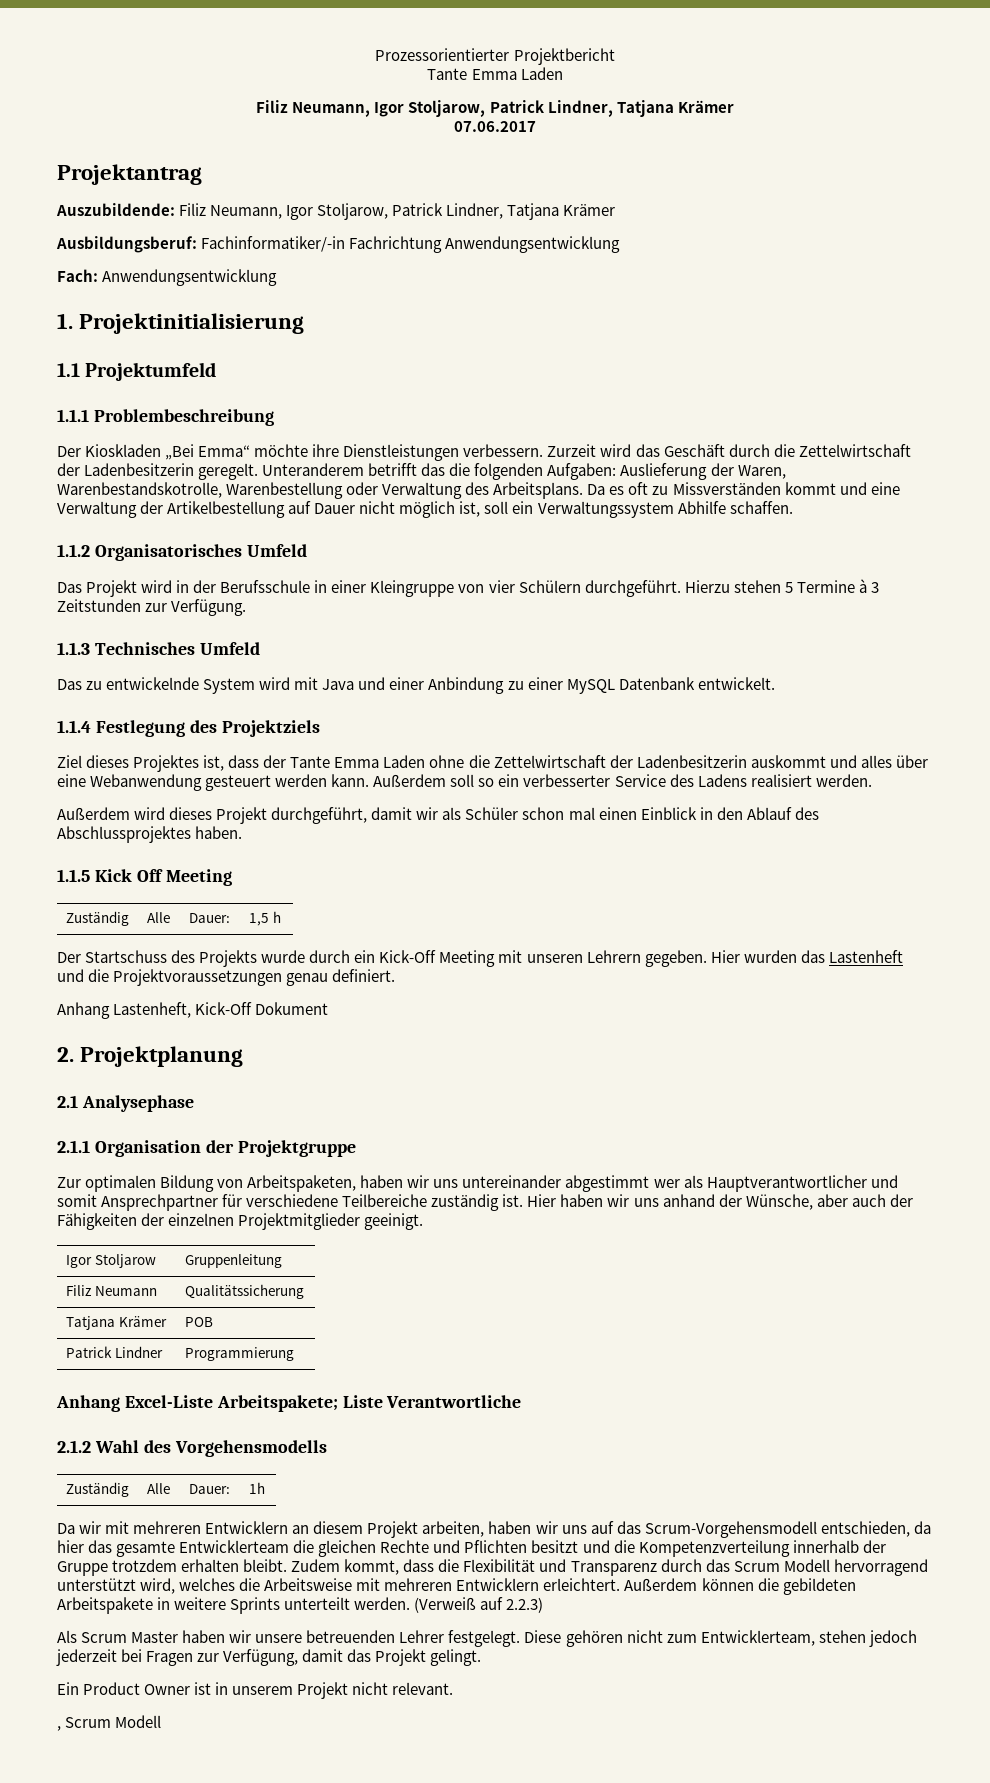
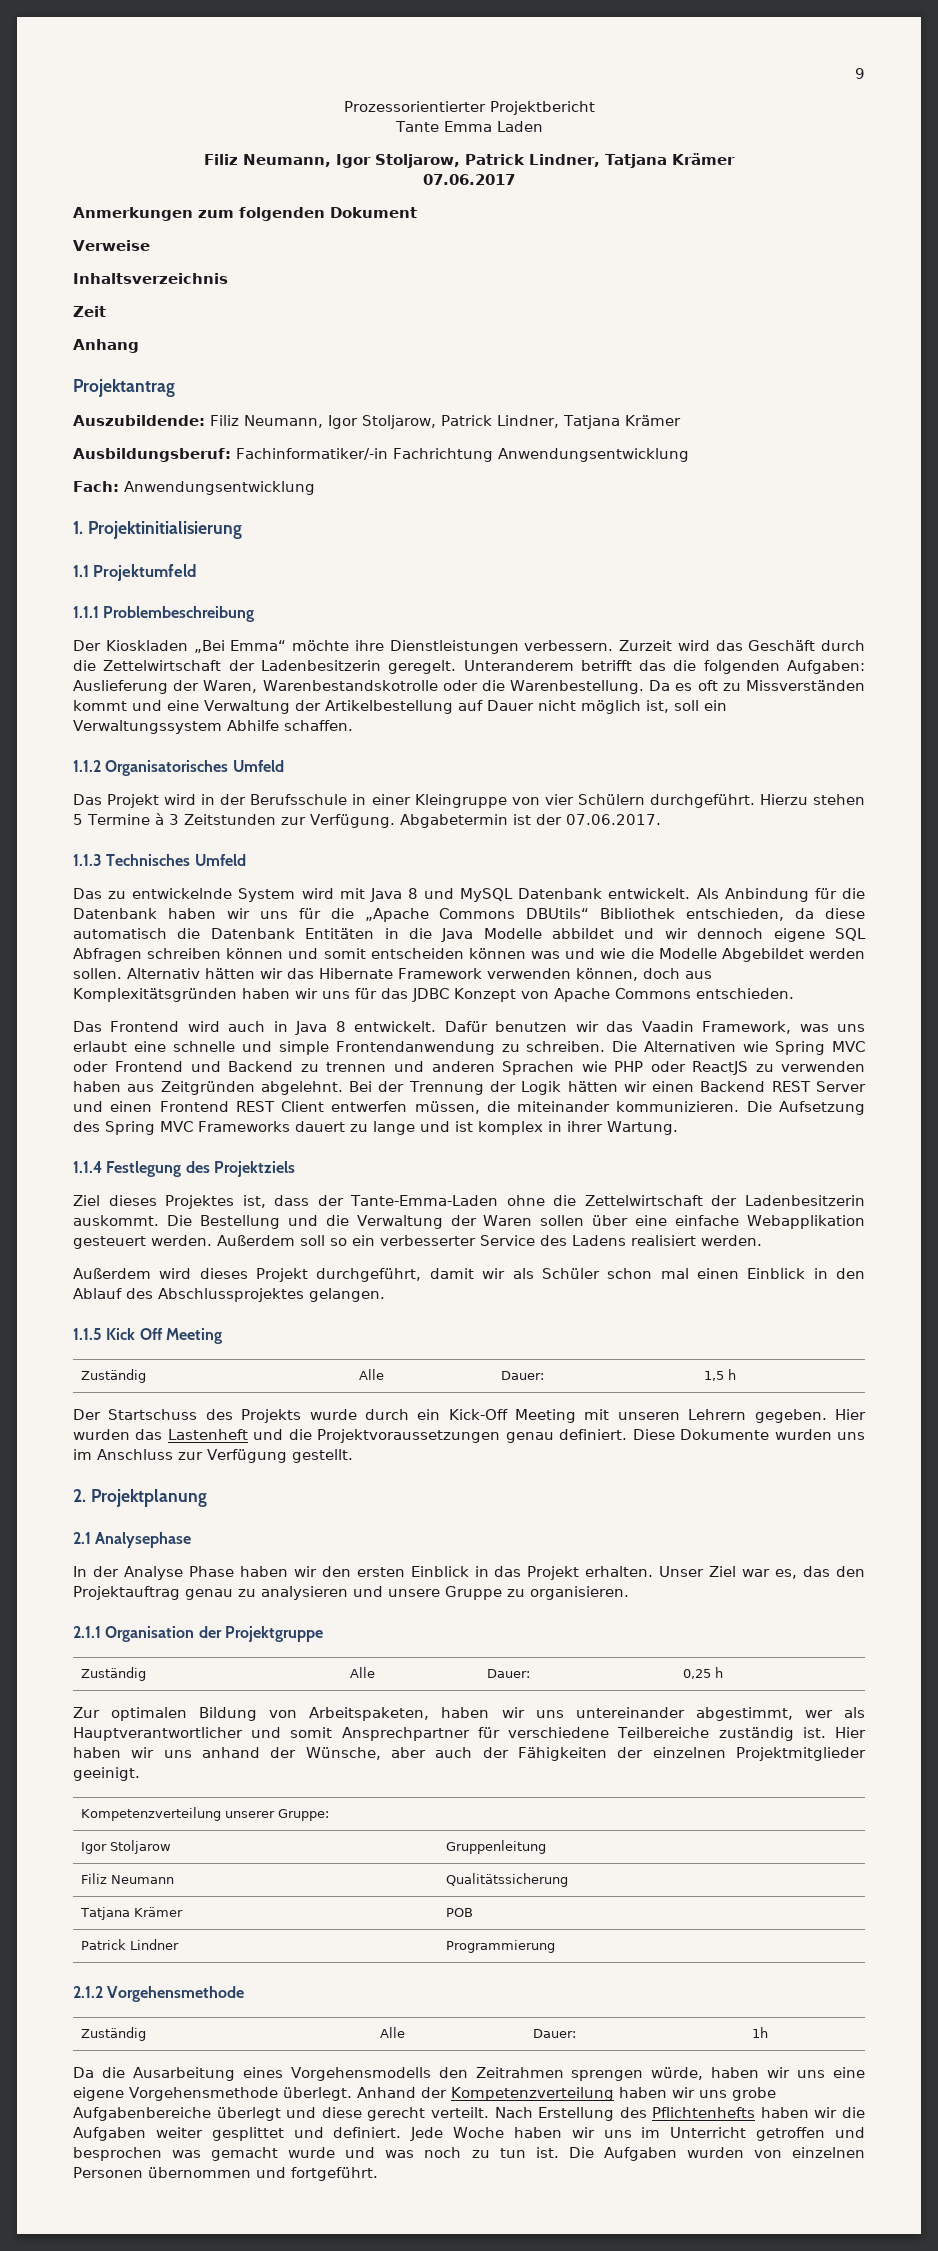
(375, 54) none -> [855,68,865,79] 9 //
(536, 126) none -> [73,207,417,221] [73,240,150,251] [73,273,228,284] [73,306,106,317] [73,339,139,353] // Anmerkungen zum folgenden Dokument // Verweise // Inhaltsverzeichnis // Zeit // Anhang
[57,482,584,499] Warenbestandskotrolle, Warenbestellung oder Verwaltung des Arbeitsplans. -> [262,680,645,694] Warenbestandskotrolle oder die Warenbestellung.
(247, 607) none -> [399,814,661,828] Abgabetermin ist der 07.06.2017.
[358,677,775,694] und einer Anbindung zu einer MySQL Datenbank entwickelt. -> [407,888,865,902] [73,908,865,922] [73,928,866,942] [73,948,866,962] [73,968,712,981] [73,988,794,1002] [73,1021,865,1035] [73,1041,865,1055] [73,1061,865,1075] [73,1081,866,1095] [73,1101,866,1115] [73,1121,678,1135] 8 und MySQL Datenbank entwickelt. Als Anbindung für die Datenbank haben wir uns für die „Apache Commons DBUtils“ Bibliothek entschieden, da diese automatisch die Datenbank Entitäten in die Java Modelle abbildet und wir dennoch eigene SQL Abfragen schreiben können und somit entscheiden können was und wie die Modelle Abgebildet werden sollen. Alternativ hätten wir das Hibernate Framework verwenden können, doch aus Komplexitätsgründen haben wir uns für das JDBC Konzept von Apache Commons entschieden. // Das Frontend wird auch in Java 8 entwickelt. Dafür benutzen wir das Vaadin Framework, was uns erlaubt eine schnelle und simple Frontendanwendung zu schreiben. Die Alternativen wie Spring MVC oder Frontend und Backend zu trennen und anderen Sprachen wie PHP oder ReactJS zu verwenden haben aus Zeitgründen abgelehnt. Bei der Trennung der Logik hätten wir einen Backend REST Server und einen Frontend REST Client entwerfen müssen, die miteinander kommunizieren. Die Aufsetzung des Spring MVC Frameworks dauert zu lange und ist komplex in ihrer Wartung.
[290,755,426,768] Tante Emma Laden -> [350,1195,499,1206] Tante-Emma-Laden
[750,755,928,768] [57,774,370,791] auskommt und alles über eine Webanwendung gesteuert werden kann. -> [73,1215,866,1229] [73,1235,212,1249] auskommt. Die Bestellung und die Verwaltung der Waren sollen über eine einfache Webapplikation gesteuert werden.
[195,826,243,839] haben. -> [309,1288,385,1302] gelangen.
[57,1002,329,1019] [57,1046,244,1067] [57,1095,194,1112] // Anhang Lastenheft, Kick-Off Dokument // 2. Projektplanung // 2.1 Analysephase -> [632,1429,866,1440] [73,1449,353,1463] [73,1489,207,1507] [73,1532,192,1548] [73,1566,866,1580] [73,1586,629,1600] Diese Dokumente wurden uns im Anschluss zur Verfügung gestellt. // 2. Projektplanung // 2.1 Analysephase // In der Analyse Phase haben wir den ersten Einblick in das Projekt erhalten. Unser Ziel war es, das den Projektauftrag genau zu analysieren und unsere Gruppe zu organisieren.
(356, 1148) none -> [80,1667,146,1681] [349,1667,375,1678] [486,1669,530,1678] [682,1667,723,1679] // Zuständig | Alle | Dauer: | 0,25 h
[565,1175,650,1192] abgestimmt -> [695,1707,793,1721] abgestimmt,
(424, 1221) none -> [80,1807,329,1821] // Kompetenzverteilung unserer Gruppe:
[56,1395,522,1412] [57,1440,327,1457] Anhang Excel-Liste Arbeitspakete; Liste Verantwortliche // 2.1.2 Wahl des Vorgehensmodells -> [73,1986,245,2002] 2.1.2 Vorgehensmethode
[79,1521,931,1538] [57,1540,886,1557] [57,1559,928,1576] [57,1578,856,1595] [57,1597,544,1614] [57,1630,917,1647] [56,1649,482,1666] [57,1682,454,1699] [57,1715,162,1731] wir mit mehreren Entwicklern an diesem Projekt arbeiten, haben wir uns auf das Scrum-Vorgehensmodell entschieden, da hier das gesamte Entwicklerteam die gleichen Rechte und Pflichten besitzt und die Kompetenzverteilung innerhalb der Gruppe trotzdem erhalten bleibt. Zudem kommt, dass die Flexibilität und Transparenz durch das Scrum Modell hervorragend unterstützt wird, welches die Arbeitsweise mit mehreren Entwicklern erleichtert. Außerdem können die gebildeten Arbeitspakete in weitere Sprints unterteilt werden. (Verweiß auf 2.2.3) // Als Scrum Master haben wir unsere betreuenden Lehrer festgelegt. Diese gehören nicht zum Entwicklerteam, stehen jedoch jederzeit bei Fragen zur Verfügung, damit das Projekt gelingt. // Ein Product Owner ist in unserem Projekt nicht relevant. // , Scrum Modell -> [101,2067,865,2081] [73,2087,776,2101] [73,2107,866,2121] [73,2127,865,2141] [73,2147,865,2161] [73,2167,378,2181] die Ausarbeitung eines Vorgehensmodells den Zeitrahmen sprengen würde, haben wir uns eine eigene Vorgehensmethode überlegt. Anhand der Kompetenzverteilung haben wir uns grobe Aufgabenbereiche überlegt und diese gerecht verteilt. Nach Erstellung des Pflichtenhefts haben wir die Aufgaben weiter gesplittet und definiert. Jede Woche haben wir uns im Unterricht getroffen und besprochen was gemacht wurde und was noch zu tun ist. Die Aufgaben wurden von einzelnen Personen übernommen und fortgeführt.

